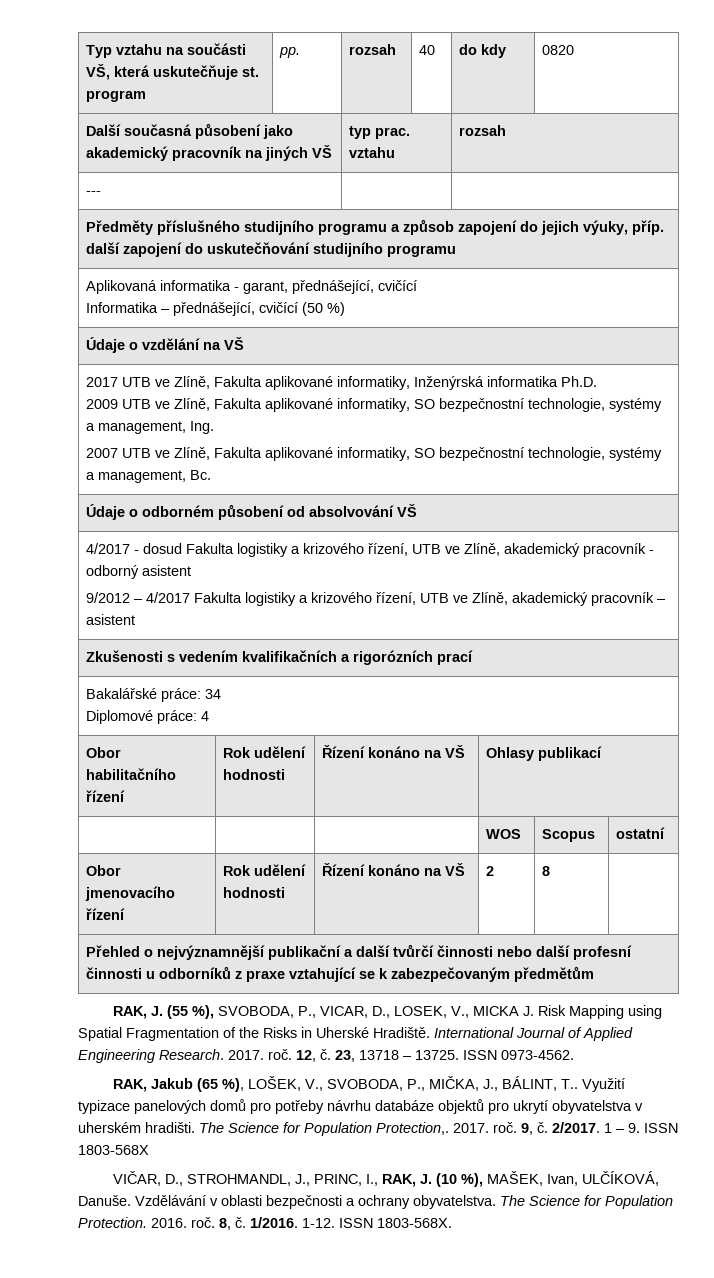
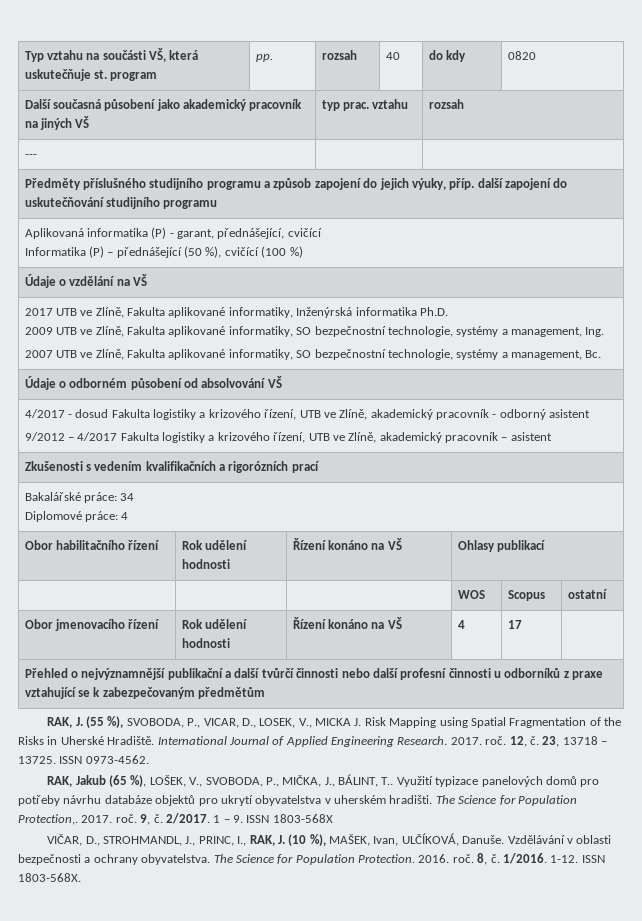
(232, 285) none -> [151,227,167,239] (P)
[161,302,324,316] – přednášející, cvičící (50 -> [88,246,287,258] (P) – přednášející (50 %), cvičící (100
[486,866,495,876] [542,866,551,876] 2 | 8 -> [457,620,465,629] [507,620,522,629] 4 | 17

